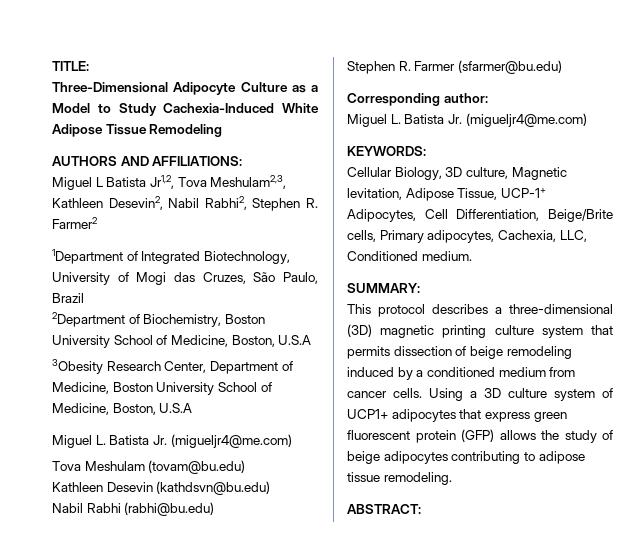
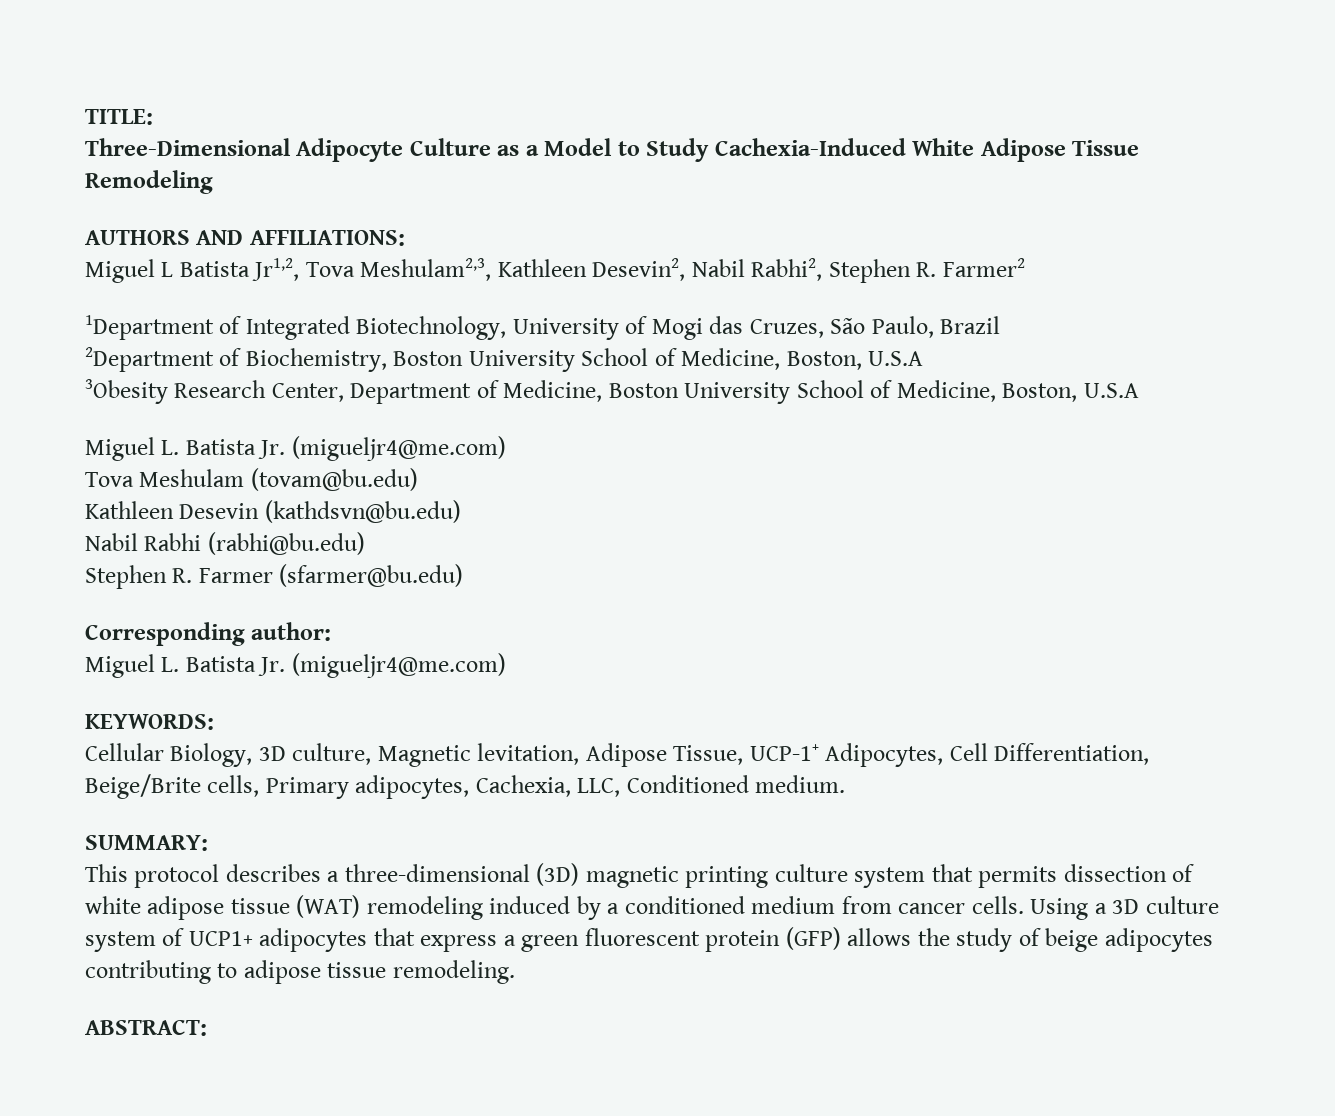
[469,346,503,359] beige -> [85,895,361,920] white adipose tissue (WAT)
(530, 417) none -> [503,935,516,946] a

